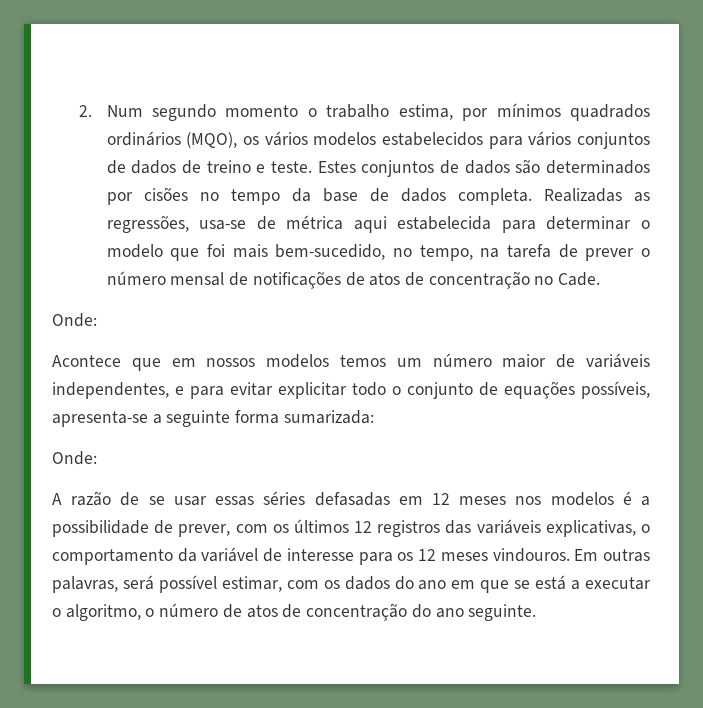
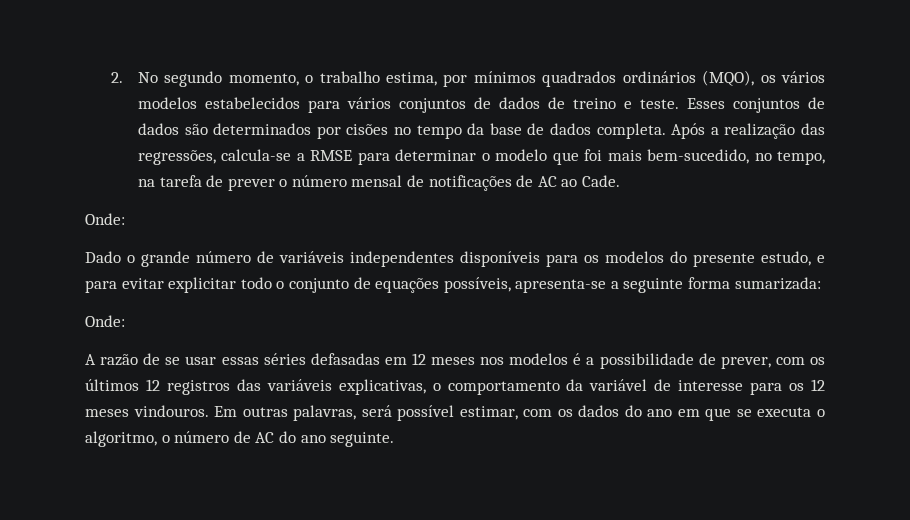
[106,104,299,121] Num segundo momento -> [137,71,299,87] No segundo momento,
[317,161,356,173] Estes -> [686,98,725,109] Esses
[543,188,650,202] [106,215,492,233] Realizadas as regressões, usa-se de métrica aqui estabelecida -> [671,123,825,139] [137,149,353,165] Após a realização das regressões, calcula-se a RMSE
[369,271,601,289] [52,313,97,327] [52,353,650,371] [52,382,169,399] atos de concentração no Cade. // Onde: // Acontece que em nossos modelos temos um número maior de variáveis independentes, -> [537,175,620,187] [85,213,125,225] [85,251,811,267] AC ao Cade. // Onde: // Dado o grande número de variáveis independentes disponíveis para os modelos do presente estudo,
[535,575,652,590] está a executar -> [757,407,812,417] executa
[246,603,408,621] atos de concentração -> [255,432,275,443] AC

